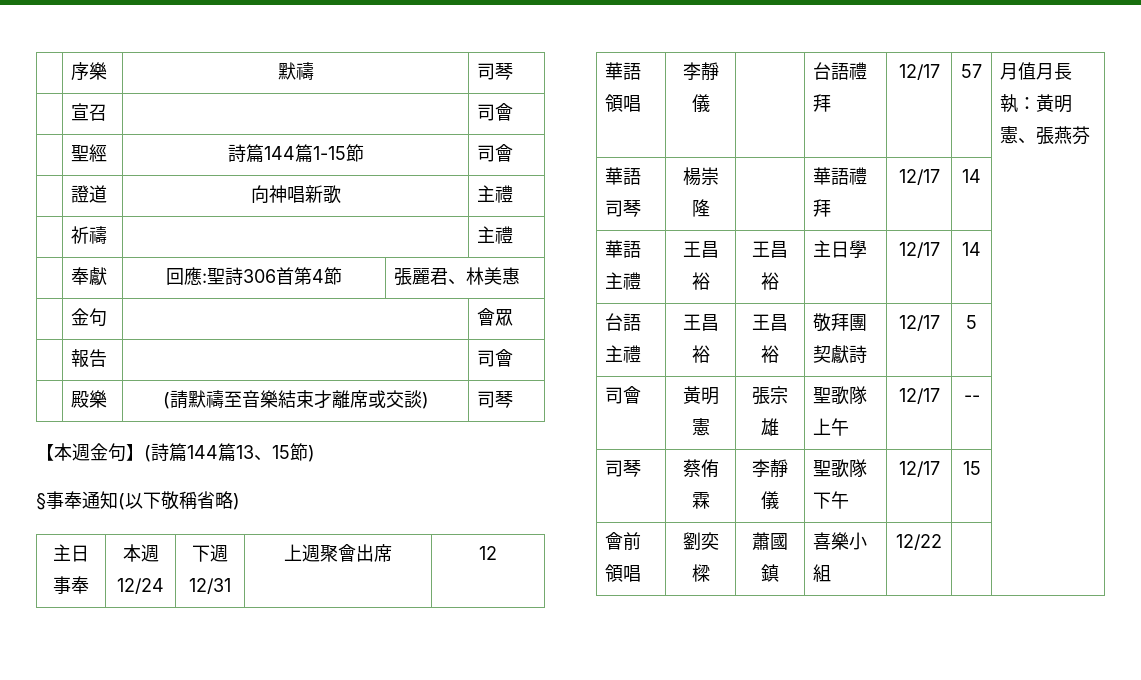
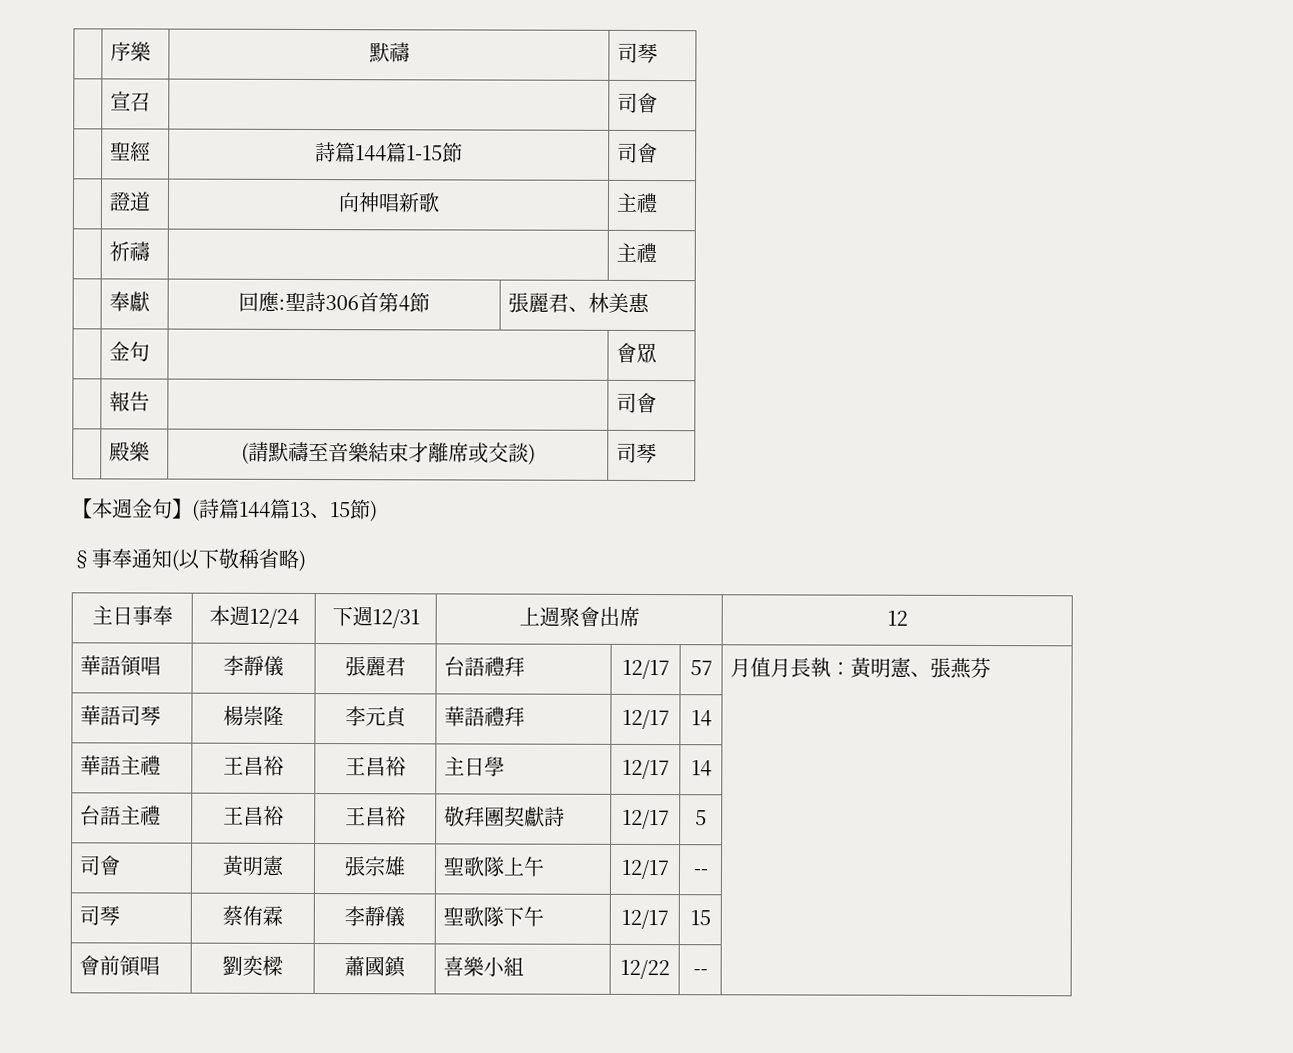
(710, 103) none -> [345,656,406,677] 張麗君
(710, 208) none -> [345,706,407,728] 李元貞
(942, 542) none -> [692,969,708,976] --

